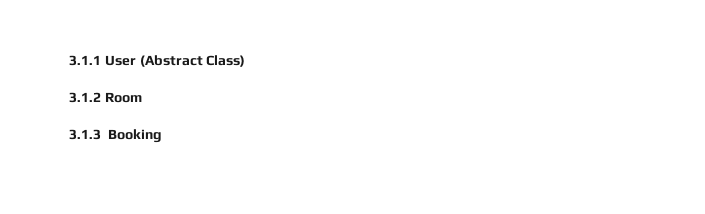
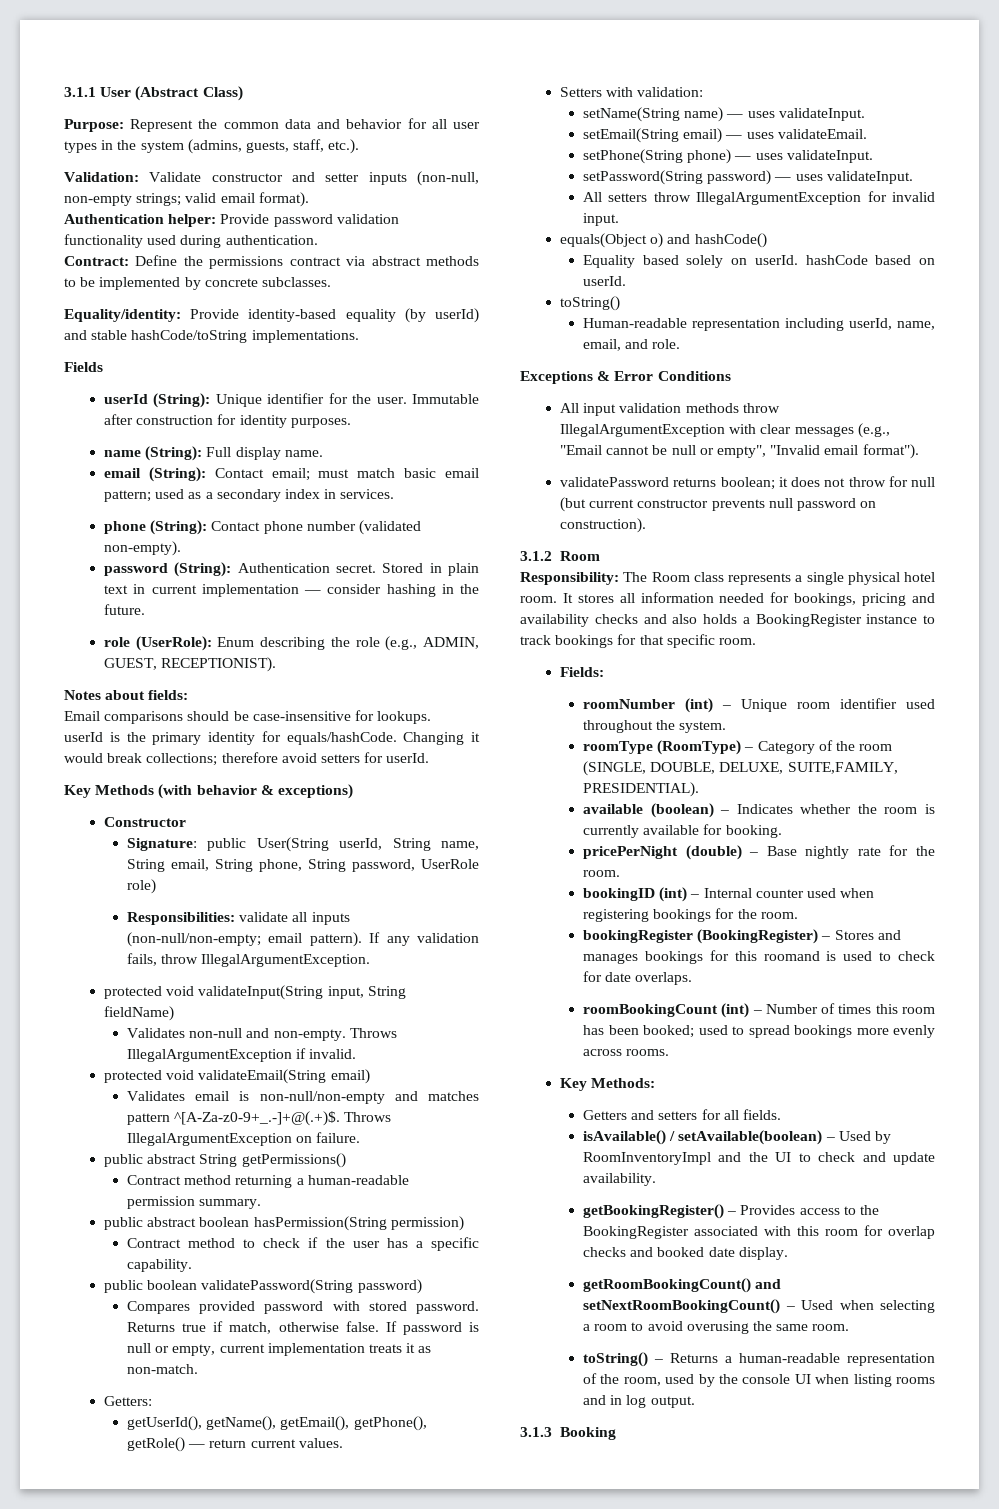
[69,92,142,103] 3.1.2 Room -> [64,118,481,132] [64,139,360,154] [64,171,479,186] [64,192,309,207] [64,214,399,227] [64,234,318,248] [64,255,479,269] [64,277,331,290] [64,308,479,323] [64,330,359,343] [64,362,103,372] [104,393,479,408] [104,414,351,428] [104,446,323,461] [104,467,479,482] [104,489,395,502] [104,520,421,535] [104,541,182,556] [104,562,480,577] [104,584,479,597] [104,604,146,615] [104,636,480,651] [104,657,277,672] [64,690,189,700] [64,710,432,724] [64,731,480,745] [64,752,430,766] [64,784,353,799] [104,817,187,827] [127,837,479,852] [127,859,479,872] [127,879,157,894] [127,912,350,925] [127,932,479,947] [127,953,371,967] [104,985,406,1000] [104,1006,175,1021] [127,1028,397,1041] [127,1048,357,1062] [104,1069,370,1084] [127,1091,480,1104] [127,1111,392,1126] [127,1132,361,1146] [104,1153,346,1168] [127,1175,409,1188] [127,1196,262,1209] [104,1216,464,1231] [127,1237,479,1251] [127,1259,193,1272] [104,1279,422,1294] [127,1301,480,1314] [127,1321,480,1335] [127,1343,432,1356] [127,1364,199,1374] [104,1396,153,1406] [127,1416,427,1431] [127,1437,343,1452] [560,87,704,97] [583,107,865,122] [583,128,867,143] [583,149,873,164] [583,170,913,185] [583,191,935,205] [583,213,620,226] [560,233,767,248] [583,255,935,268] [583,276,627,286] [560,296,621,311] [583,318,935,331] [583,339,681,351] [520,371,731,384] [560,403,780,416] [560,423,890,438] [560,444,919,459] [560,476,935,490] [560,497,877,512] [560,518,647,533] [520,551,600,561] [520,572,935,585] [520,592,935,606] [520,614,935,627] [520,634,756,648] [560,667,605,677] [583,698,935,713] [583,720,727,733] [583,740,893,755] [583,761,898,776] [583,782,700,797] [583,803,936,818] [583,824,782,838] [583,845,936,860] [583,870,621,877] [583,887,875,902] [583,908,798,922] [583,929,901,944] [583,950,935,964] [583,971,693,985] [583,1003,935,1018] [583,1025,935,1038] [583,1049,670,1056] [560,1078,656,1091] [583,1109,781,1120] [583,1130,891,1145] [583,1152,935,1165] [583,1173,657,1186] [583,1204,879,1219] [583,1225,935,1239] [583,1247,788,1260] [583,1278,782,1293] [583,1299,935,1314] [583,1321,850,1334] [583,1352,935,1367] [583,1373,935,1387] [583,1395,695,1408] Purpose: Represent the common data and behavior for all user types in the system (admins, guests, staff, etc.). // Validation: Validate constructor and setter inputs (non-null, non-empty strings; valid email format). // Authentication helper: Provide password validation functionality used during authentication. // Contract: Define the permissions contract via abstract methods to be implemented by concrete subclasses. // Equality/identity: Provide identity-based equality (by userId) and stable hashCode/toString implementations. // Fields // userId (String): Unique identifier for the user. Immutable after construction for identity purposes. // name (String): Full display name. // email (String): Contact email; must match basic email pattern; used as a secondary index in services. // phone (String): Contact phone number (validated non-empty). // password (String): Authentication secret. Stored in plain text in current implementation — consider hashing in the future. // role (UserRole): Enum describing the role (e.g., ADMIN, GUEST, RECEPTIONIST). // Notes about fields: // Email comparisons should be case-insensitive for lookups. // userId is the primary identity for equals/hashCode. Changing it would break collections; therefore avoid setters for userId. // Key Methods (with behavior & exceptions) // Constructor // Signature: public User(String userId, String name, String email, String phone, String password, UserRole role) // Responsibilities: validate all inputs (non-null/non-empty; email pattern). If any validation fails, throw IllegalArgumentException. // protected void validateInput(String input, String fieldName) // Validates non-null and non-empty. Throws IllegalArgumentException if invalid. // protected void validateEmail(String email) // Validates email is non-null/non-empty and matches pattern ^[A-Za-z0-9+_.-]+@(.+)$. Throws IllegalArgumentException on failure. // public abstract String getPermissions() // Contract method returning a human-readable permission summary. // public abstract boolean hasPermission(String permission) // Contract method to check if the user has a specific capability. // public boolean validatePassword(String password) // Compares provided password with stored password. Returns true if match, otherwise false. If password is null or empty, current implementation treats it as non-match. // Getters: // getUserId(), getName(), getEmail(), getPhone(), getRole() — return current values. // Setters with validation: // setName(String name) — uses validateInput. // setEmail(String email) — uses validateEmail. // setPhone(String phone) — uses validateInput. // setPassword(String password) — uses validateInput. // All setters throw IllegalArgumentException for invalid input. // equals(Object o) and hashCode() // Equality based solely on userId. hashCode based on userId. // toString() // Human-readable representation including userId, name, email, and role. // Exceptions & Error Conditions // All input validation methods throw IllegalArgumentException with clear messages (e.g., "Email cannot be null or empty", "Invalid email format"). // validatePassword returns boolean; it does not throw for null (but current constructor prevents null password on construction). // 3.1.2 Room // Responsibility: The Room class represents a single physical hotel room. It stores all information needed for bookings, pricing and availability checks and also holds a BookingRegister instance to track bookings for that specific room. // Fields: // roomNumber (int) – Unique room identifier used throughout the system. // roomType (RoomType) – Category of the room (SINGLE, DOUBLE, DELUXE, SUITE,FAMILY, PRESIDENTIAL). // available (boolean) – Indicates whether the room is currently available for booking. // pricePerNight (double) – Base nightly rate for the room. // bookingID (int) – Internal counter used when registering bookings for the room. // bookingRegister (BookingRegister) – Stores and manages bookings for this roomand is used to check for date overlaps. // roomBookingCount (int) – Number of times this room has been booked; used to spread bookings more evenly across rooms. // Key Methods: // Getters and setters for all fields. // isAvailable() / setAvailable(boolean) – Used by RoomInventoryImpl and the UI to check and update availability. // getBookingRegister() – Provides access to the BookingRegister associated with this room for overlap checks and booked date display. // getRoomBookingCount() and setNextRoomBookingCount() – Used when selecting a room to avoid overusing the same room. // toString() – Returns a human-readable representation of the room, used by the console UI when listing rooms and in log output.

